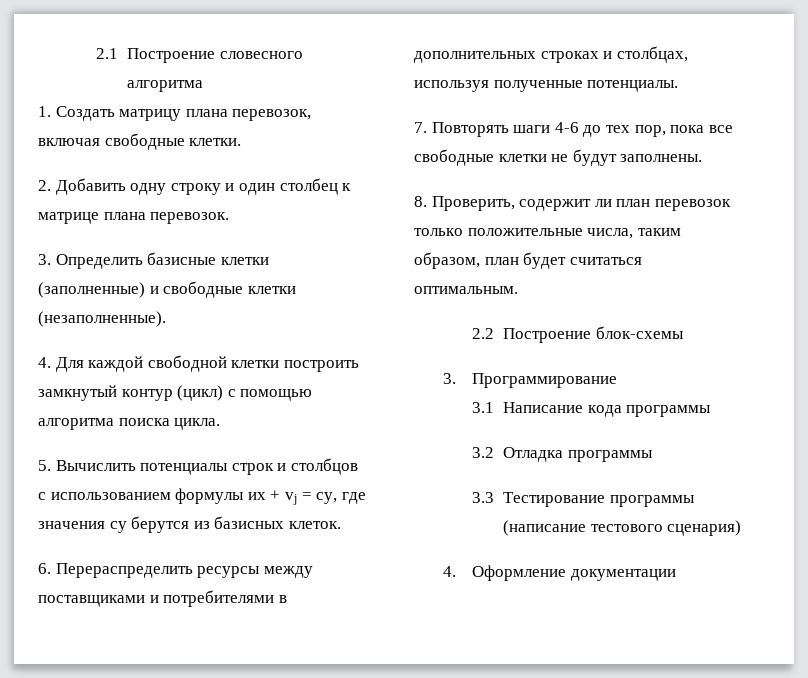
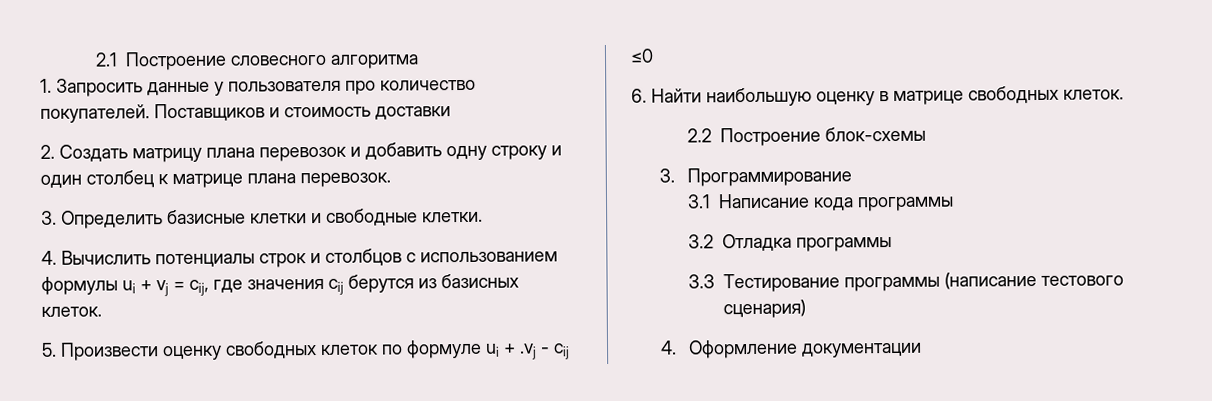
[55,106,312,121] [38,133,242,150] [38,178,126,195] Создать матрицу плана перевозок, включая свободные клетки. // 2. Добавить -> [56,78,476,97] [40,103,451,123] [40,142,442,163] Запросить данные у пользователя про количество покупателей. Поставщиков и стоимость доставки // 2. Создать матрицу плана перевозок и добавить
[38,282,145,298] (заполненные) -> (307, 218) none
[247,286,296,294] [38,311,166,327] [38,355,359,372] [38,385,313,401] [38,418,221,430] [38,460,51,471] клетки (незаполненные). // 4. Для каждой свободной клетки построить замкнутый контур (цикл) с помощью алгоритма поиска цикла. // 5. -> [422,211,483,223] [41,250,57,265] клетки. // 4.
[247,492,266,500] их -> [122,280,136,294] ui
[316,492,338,504] су, -> [189,279,209,296] сij,
[109,521,127,533] су -> [328,278,344,295] cij
[38,563,313,578] [38,590,287,607] [414,46,688,63] [414,80,679,92] [414,122,733,137] [414,149,703,166] [414,196,731,211] [414,228,681,239] [414,252,642,269] [414,286,518,294] 6. Перераспределить ресурсы между поставщиками и потребителями в дополнительных строках и столбцах, используя полученные потенциалы. // 7. Повторять шаги 4-6 до тех пор, пока все свободные клетки не будут заполнены. // 8. Проверить, содержит ли план перевозок только положительные числа, таким образом, план будет считаться оптимальным. -> [41,339,570,361] [630,48,654,63] [631,85,1124,107] 5. Произвести оценку свободных клеток по формуле ui + .vj - cij ≤0 // 6. Найти наибольшую оценку в матрице свободных клеток.

